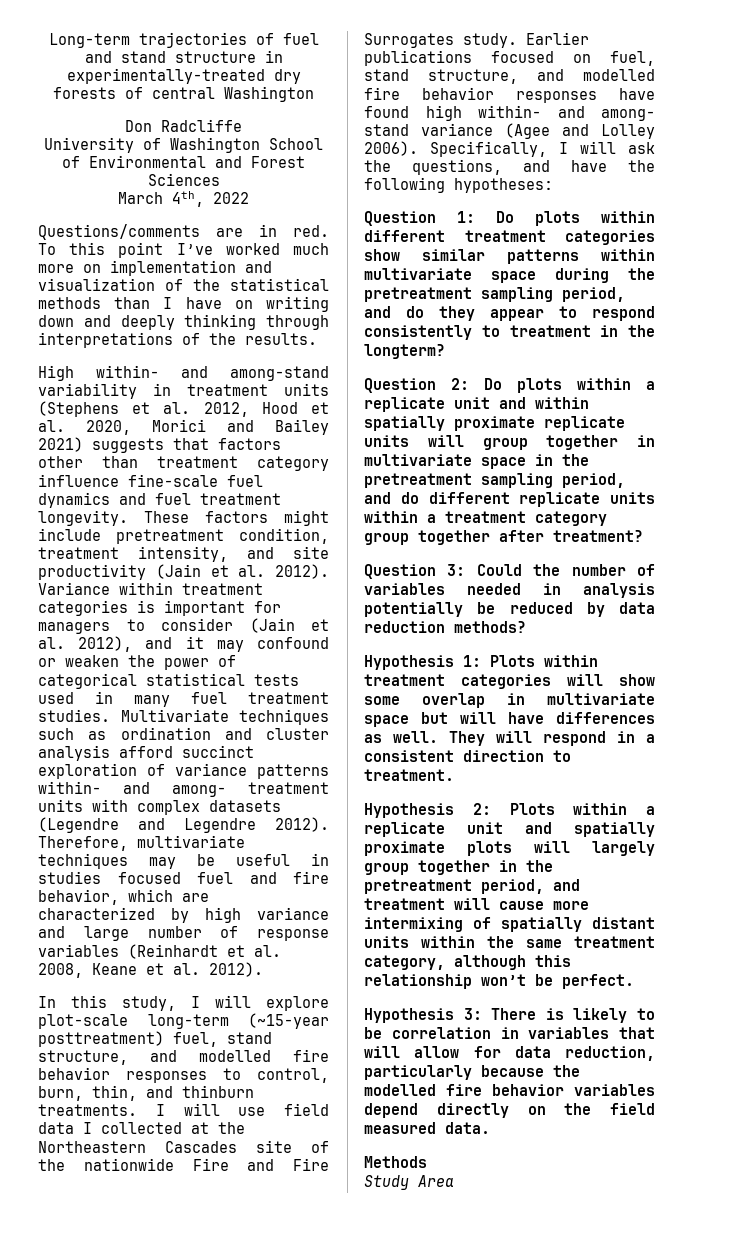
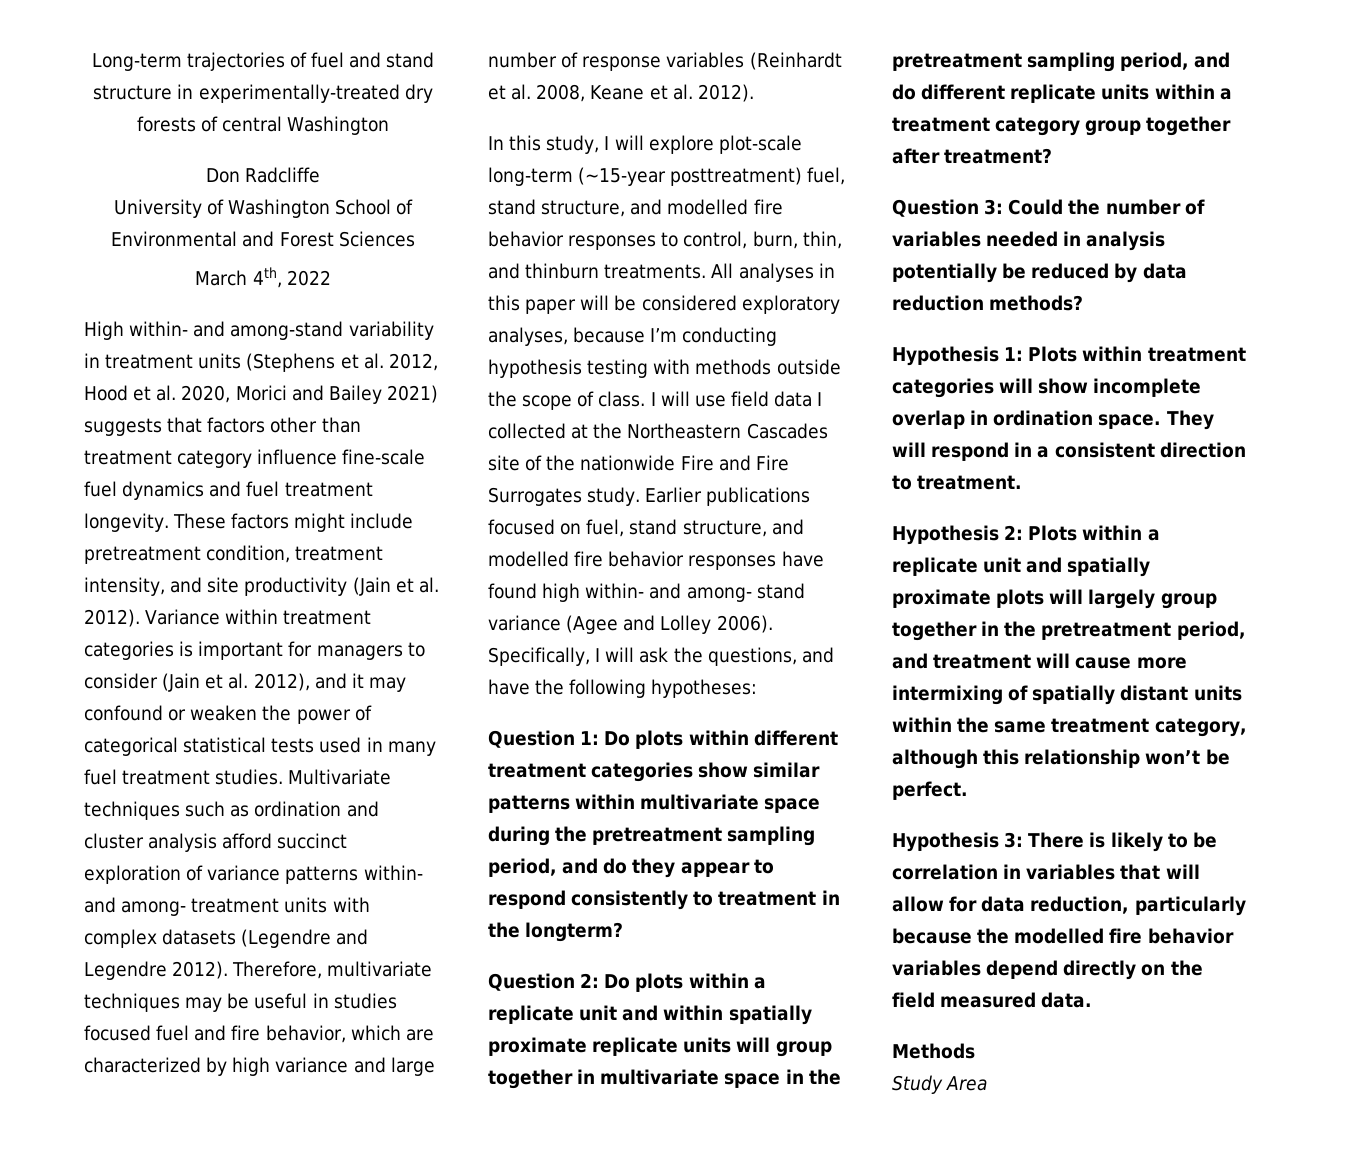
[38,224,329,240] [38,242,329,258] [38,260,272,276] [38,278,329,291] [38,296,329,312] [38,314,329,330] [38,332,317,348] // Questions/comments are in red. To this point I’ve worked much more on implementation and visualization of the statistical methods than I have on writing down and deeply thinking through interpretations of the results. -> (331, 278) none
(137, 1110) none -> [711,263,835,282] [488,295,840,314] [488,327,778,346] [488,359,841,378] [488,391,646,410] All analyses in this paper will be considered exploratory analyses, because I’m conducting hypothesis testing with methods outside the scope of class.
[364,696,400,705] some -> [1093,378,1202,397] incomplete
[547,693,655,705] [364,712,655,727] [364,731,438,743] multivariate space but will have differences as well. -> [993,410,1162,429] ordination space.

